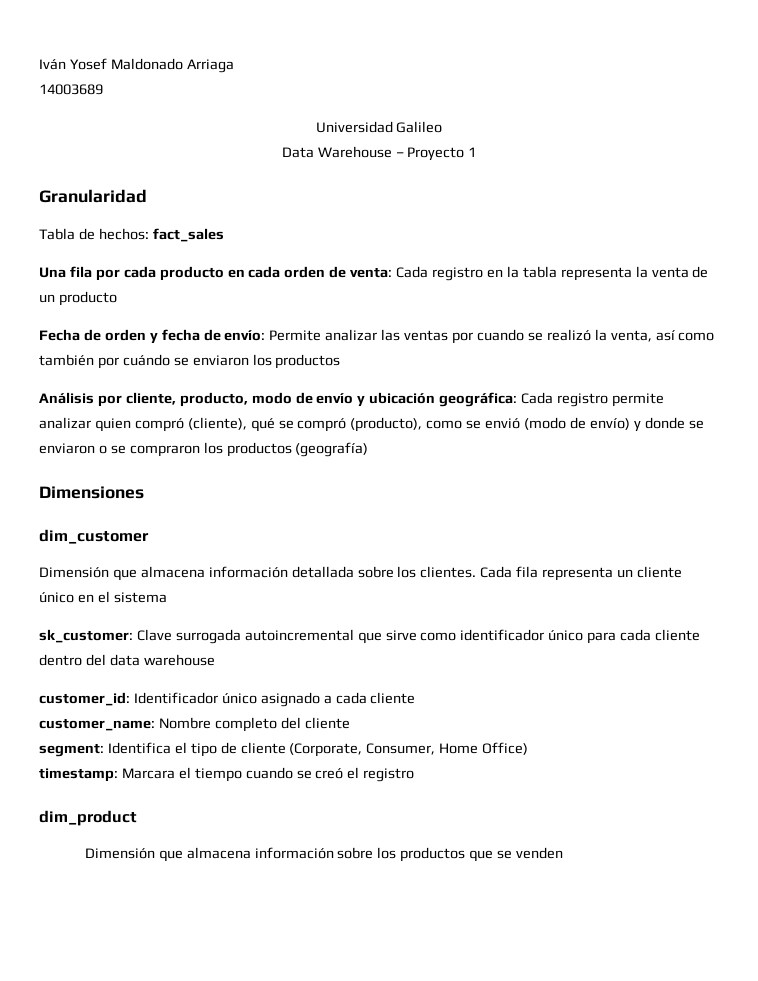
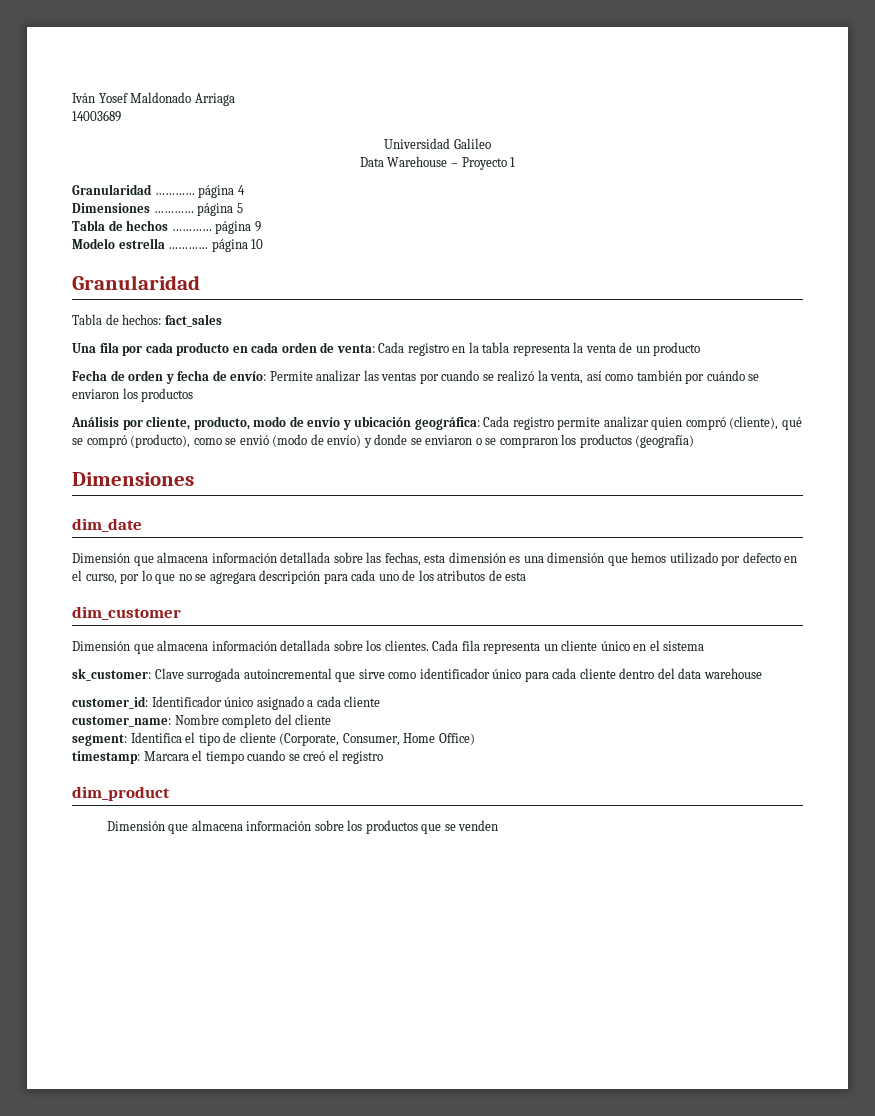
(477, 152) none -> [72,184,245,198] [72,203,243,216] [72,220,261,234] [72,238,264,252] // Granularidad ………… página 4 // Dimensiones ………… página 5 // Tabla de hechos ………… página 9 // Modelo estrella ………… página 10
(144, 492) none -> [72,518,142,532] [72,552,798,566] [72,570,527,584] // dim_date // Dimensión que almacena información detallada sobre las fechas, esta dimensión es una dimensión que hemos utilizado por defecto en el curso, por lo que no se agregara descripción para cada uno de los atributos de esta

